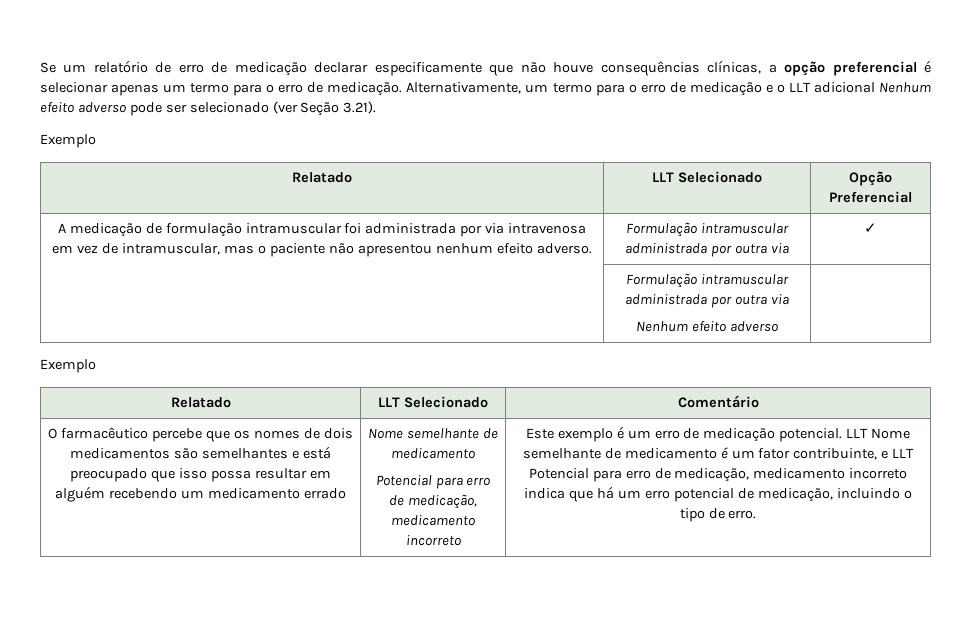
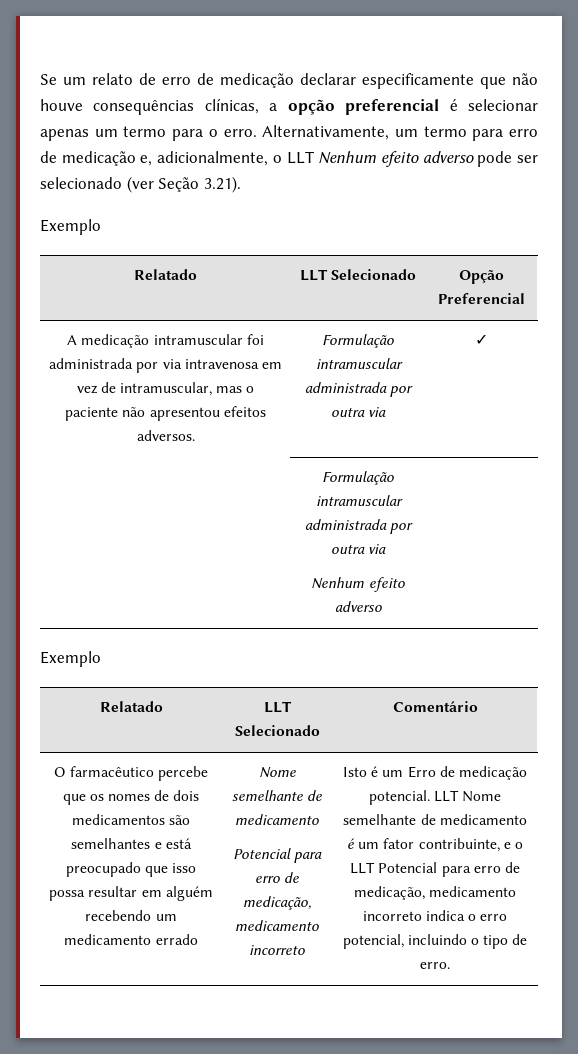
[93,60,148,73] relatório -> [92,73,133,85] relato
[278,82,403,96] erro de medicação. -> [223,129,257,137] erro.
[628,82,875,96] o erro de medicação e o LLT adicional -> [508,129,538,137] [40,151,314,166] erro de medicação e, adicionalmente, o LLT
[145,223,242,237] de formulação -> (150, 341) none
[435,243,592,254] nenhum efeito adverso. -> [223,406,266,417] [136,430,195,441] efeitos adversos.
[525,426,680,442] Este exemplo é um erro -> [343,766,436,778] Isto é um Erro
(889, 454) none -> [514,842,523,849] o
[569,486,833,502] que há um erro potencial de medicação, -> [468,914,508,921] [342,934,404,949] o erro potencial,

